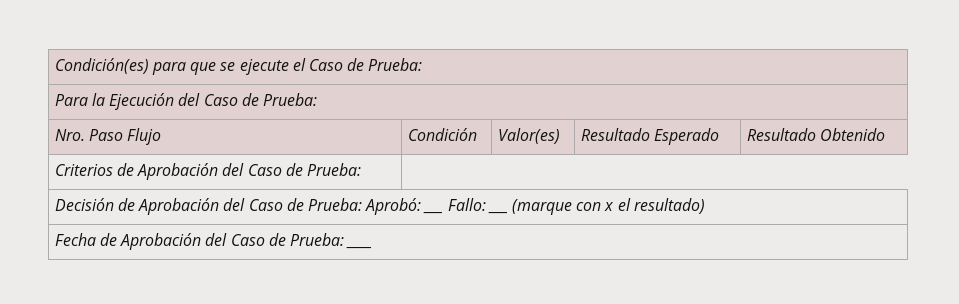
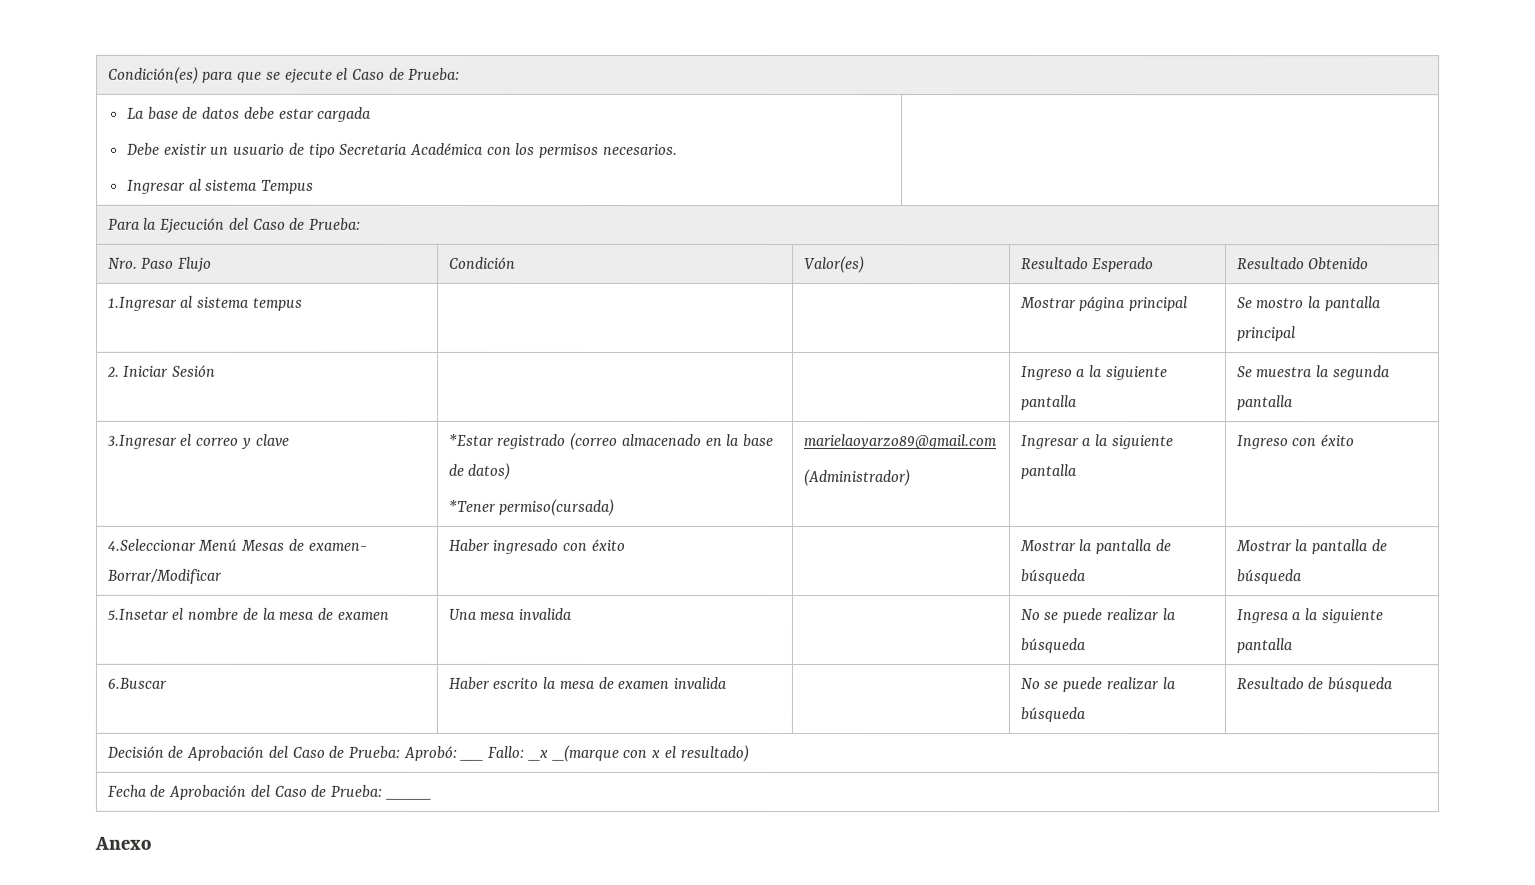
(423, 64) none -> [126,106,373,122] [126,142,678,158] [126,178,315,194] // La base de datos debe estar cargada // Debe existir un usuario de tipo Secretaria Académica con los permisos necesarios. // Ingresar al sistema Tempus |
[54,163,362,180] Criterios de Aprobación del Caso de Prueba: -> [107,295,303,311] [1019,296,1189,312] [1236,296,1382,312] [1236,326,1296,342] [106,364,217,378] [1020,365,1168,381] [1020,395,1078,411] [1236,365,1391,381] [1236,395,1294,411] [106,433,290,449] [447,432,774,450] [447,462,511,480] [447,498,615,516] [802,434,998,450] [802,469,910,487] [1019,434,1174,450] [1019,464,1077,480] [1235,434,1356,450] [106,538,367,551] [106,568,222,584] [447,538,625,554] [1018,539,1171,555] [1019,569,1086,585] [1234,539,1387,555] [1235,569,1302,585] [106,607,389,621] [447,607,573,620] [1019,608,1176,624] [1019,638,1086,654] [1235,608,1383,624] [1235,638,1293,654] [106,677,167,689] [447,676,727,690] [1019,677,1176,693] [1019,707,1086,723] [1235,677,1394,693] 1.Ingresar al sistema tempus | | | Mostrar página principal | Se mostro la pantalla principal // 2. Iniciar Sesión | | | Ingreso a la siguiente pantalla | Se muestra la segunda pantalla // 3.Ingresar el correo y clave | *Estar registrado (correo almacenado en la base de datos) // *Tener permiso(cursada) | marielaoyarzo89@gmail.com // (Administrador) | Ingresar a la siguiente pantalla | Ingreso con éxito // 4.Seleccionar Menú Mesas de examen- Borrar/Modificar | Haber ingresado con éxito | | Mostrar la pantalla de búsqueda | Mostrar la pantalla de búsqueda // 5.Insetar el nombre de la mesa de examen | Una mesa invalida | | No se puede realizar la búsqueda | Ingresa a la siguiente pantalla // 6.Buscar | Haber escrito la mesa de examen invalida | | No se puede realizar la búsqueda | Resultado de búsqueda
[423,211,444,214] [447,198,486,211] [487,199,572,215] ___ Fallo: ___ (marque -> [459,744,619,762] __ Fallo: _x _(marque
(373, 247) none -> [94,836,152,850] // Anexo

